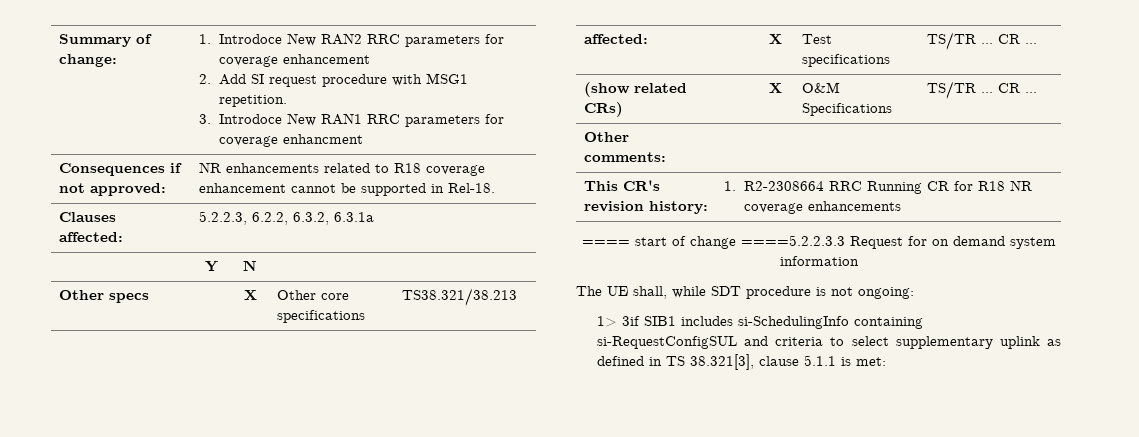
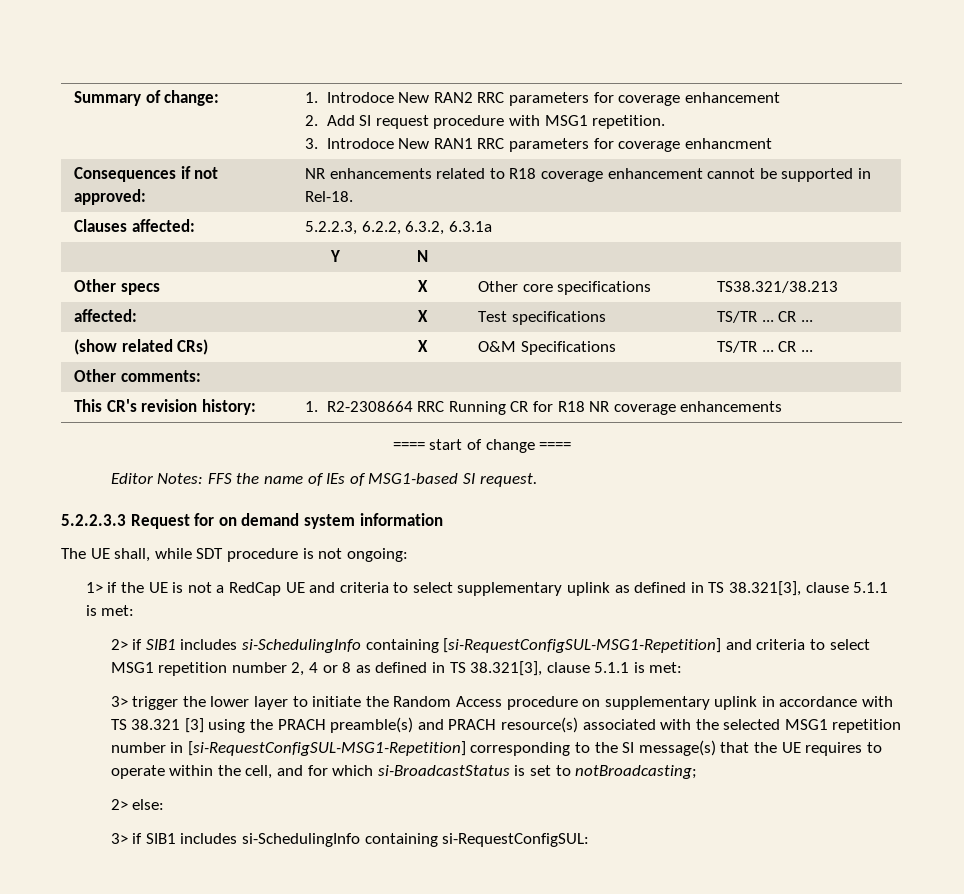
[740,235,845,246] ====5.2.2.3.3 -> [539,442,572,450] [110,473,537,487] [61,514,126,526] ==== // Editor Notes: FFS the name of IEs of MSG1-based SI request. // 5.2.2.3.3
[621,316,923,329] [596,336,737,349] 3if SIB1 includes si-SchedulingInfo containing si-RequestConfigSUL -> [107,582,305,596] if the UE is not a RedCap UE
(886, 361) none -> [110,638,870,653] [110,661,683,676] [110,696,894,710] [110,717,902,733] [110,740,882,756] [110,765,698,779] [110,799,165,810] [110,833,590,847] // 2> if SIB1 includes si-SchedulingInfo containing [si-RequestConfigSUL-MSG1-Repetition] and criteria to select MSG1 repetition number 2, 4 or 8 as defined in TS 38.321[3], clause 5.1.1 is met: // 3> trigger the lower layer to initiate the Random Access procedure on supplementary uplink in accordance with TS 38.321 [3] using the PRACH preamble(s) and PRACH resource(s) associated with the selected MSG1 repetition number in [si-RequestConfigSUL-MSG1-Repetition] corresponding to the SI message(s) that the UE requires to operate within the cell, and for which si-BroadcastStatus is set to notBroadcasting; // 2> else: // 3> if SIB1 includes si-SchedulingInfo containing si-RequestConfigSUL:

